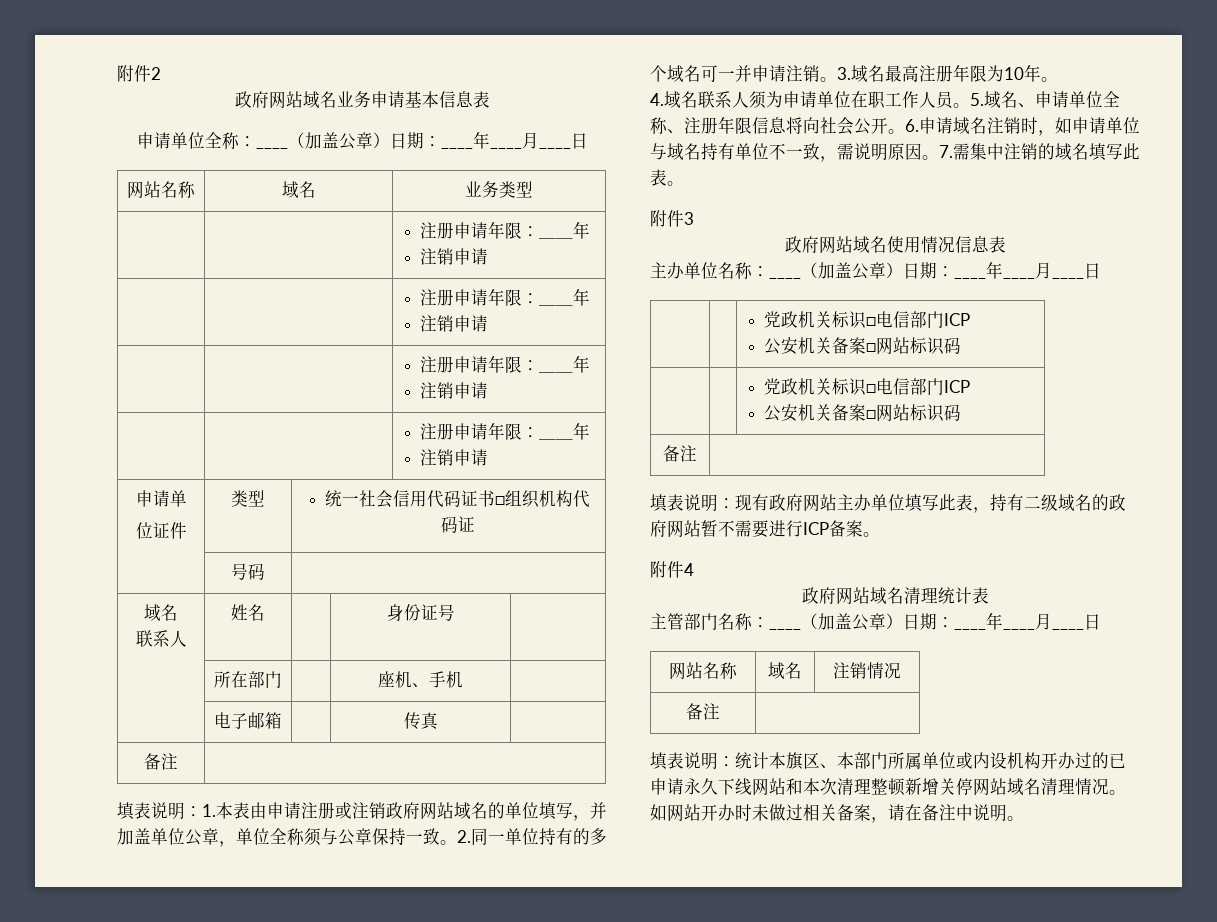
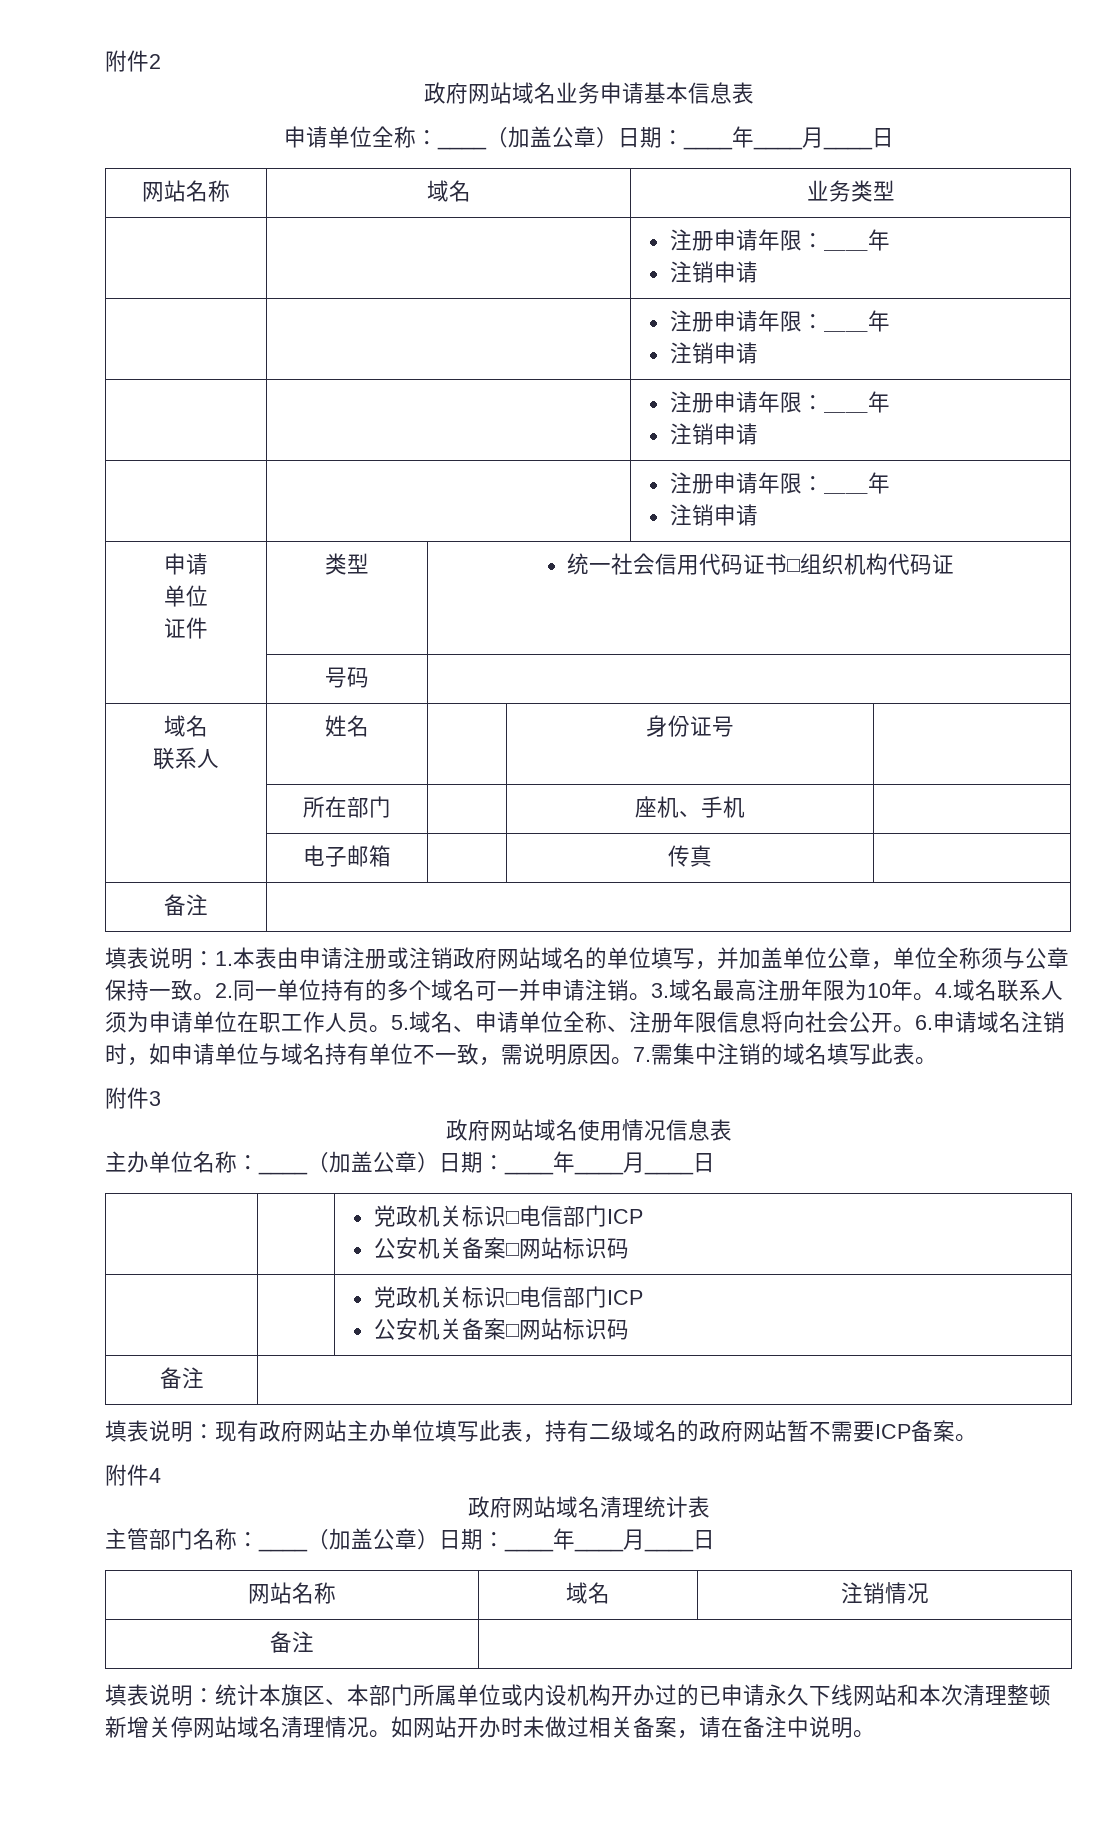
[169,490,187,507] [135,522,153,539] 单 // 位 -> [164,585,208,607] // 单位 //
(1058, 79) // -> (935, 997) none
[769,520,803,537] 进行 -> (875, 1431) none

